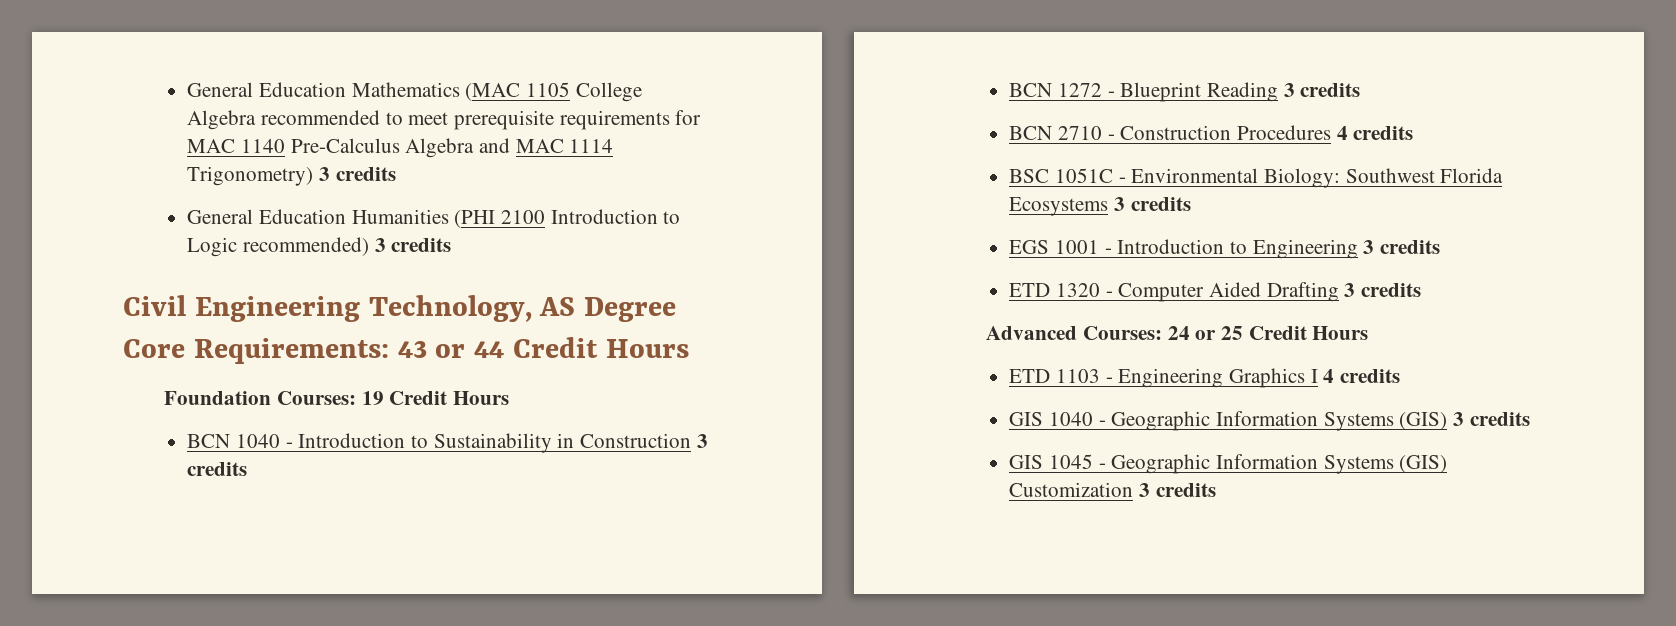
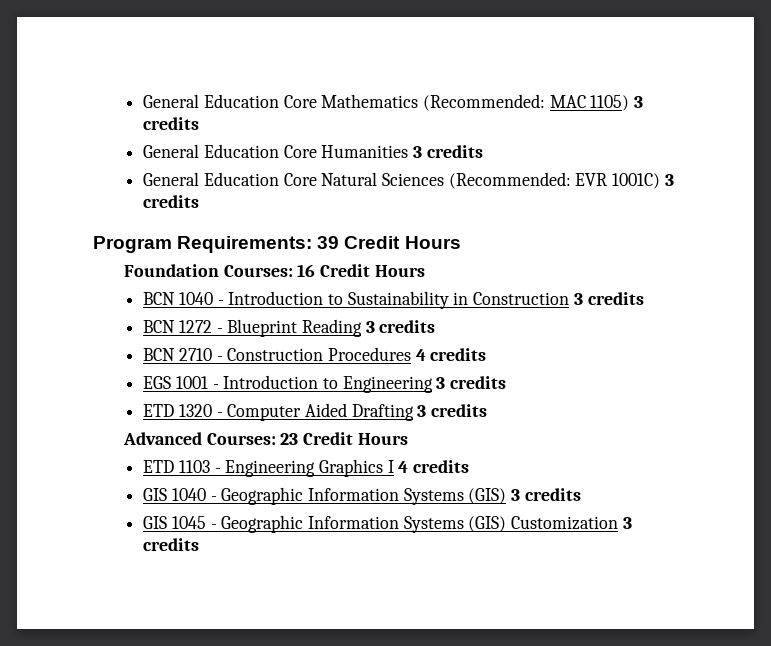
[187,82,642,102] [187,110,702,130] [187,138,614,158] [187,166,396,186] [187,209,681,228] [187,237,452,257] [123,295,677,322] [123,338,505,364] General Education Mathematics (MAC 1105 College Algebra recommended to meet prerequisite requirements for MAC 1140 Pre-Calculus Algebra and MAC 1114 Trigonometry) 3 credits // General Education Humanities (PHI 2100 Introduction to Logic recommended) 3 credits // Civil Engineering Technology, AS Degree Core Requirements: 43 or 44 -> [143,94,644,111] [143,117,200,130] [143,144,483,158] [143,172,674,189] [143,195,200,208] [93,236,340,253] General Education Core Mathematics (Recommended: MAC 1105) 3 credits // General Education Core Humanities 3 credits // General Education Core Natural Sciences (Recommended: EVR 1001C) 3 credits // Program Requirements: 39
[361,391,384,405] 19 -> [297,264,316,277] 16
[1009,168,1504,188] [1009,197,1191,216] // BSC 1051C - Environmental Biology: Southwest Florida Ecosystems 3 credits -> (487, 354) none
[1167,326,1243,340] 24 or 25 -> [280,433,299,445] 23

